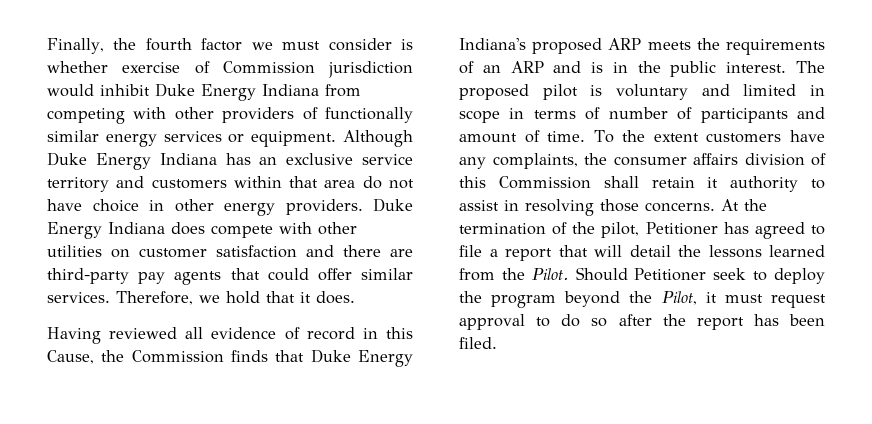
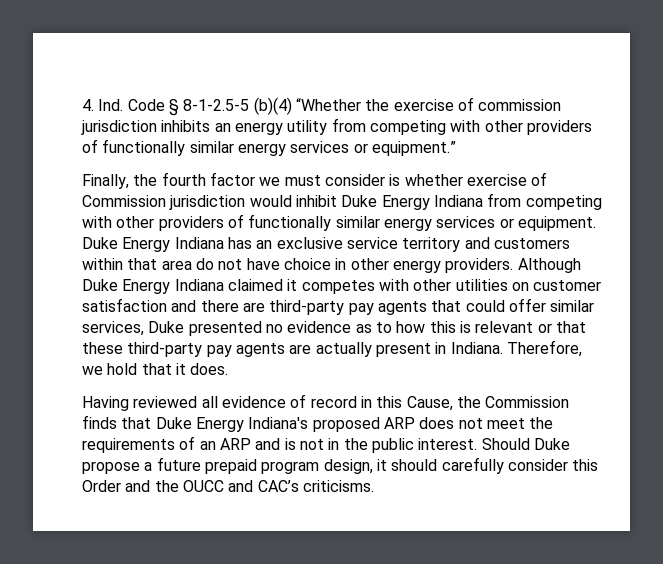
(47, 46) none -> [82,97,562,116] [81,118,592,135] [82,139,456,156] 4. Ind. Code § 8-1-2.5-5 (b)(4) “Whether the exercise of commission jurisdiction inhibits an energy utility from competing with other providers of functionally similar energy services or equipment.” //
[343,130,414,147] Although -> (596, 223) none
[373,198,413,212] [47,222,273,239] Duke Energy Indiana does compete -> [517,258,581,273] [82,279,375,294] Although Duke Energy Indiana claimed it competes
[47,292,110,303] services. -> [82,321,586,336] [82,342,503,357] services, Duke presented no evidence as to how this is relevant or that these third-party pay agents are actually present in Indiana.
[647,41,691,50] meets -> [419,417,525,429] does not meet
(604, 67) none -> [299,439,324,450] not
[796,61,825,73] [459,84,825,100] [459,107,825,123] [459,130,825,143] [459,153,826,169] [459,176,825,192] [459,199,767,216] [459,222,825,239] [459,245,825,261] [459,267,825,284] [459,291,826,308] [459,314,825,330] [459,337,497,349] The proposed pilot is voluntary and limited in scope in terms of number of participants and amount of time. To the extent customers have any complaints, the consumer affairs division of this Commission shall retain it authority to assist in resolving those concerns. At the termination of the pilot, Petitioner has agreed to file a report that will detail the lessons learned from the Pilot. Should Petitioner seek to deploy the program beyond the Pilot, it must request approval to do so after the report has been filed. -> [481,438,570,450] [82,457,599,474] [82,480,374,492] Should Duke propose a future prepaid program design, it should carefully consider this Order and the OUCC and CAC’s criticisms.

